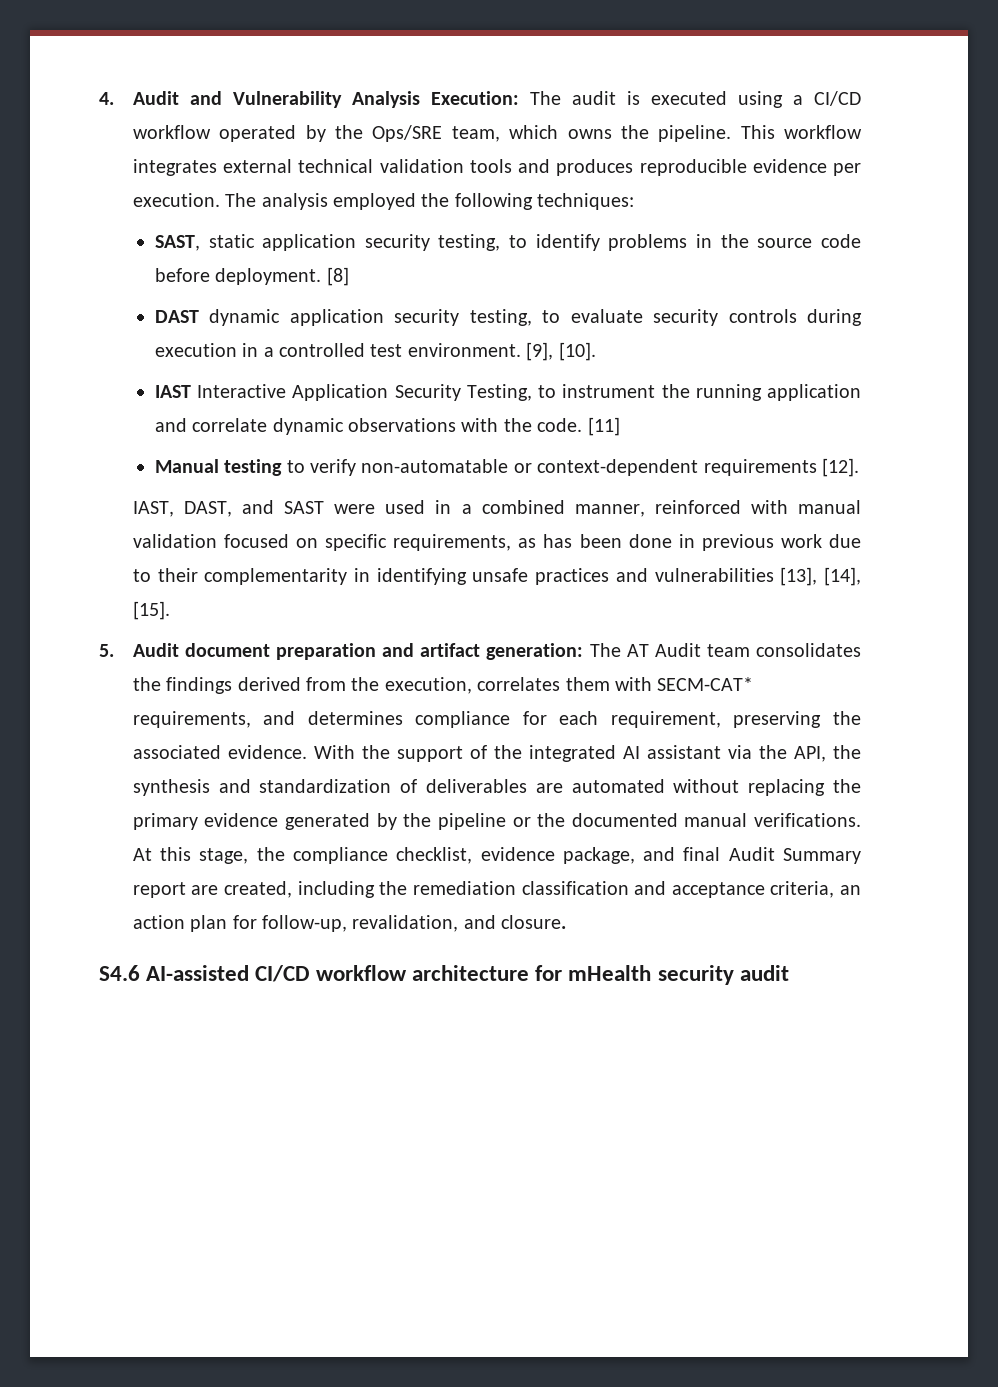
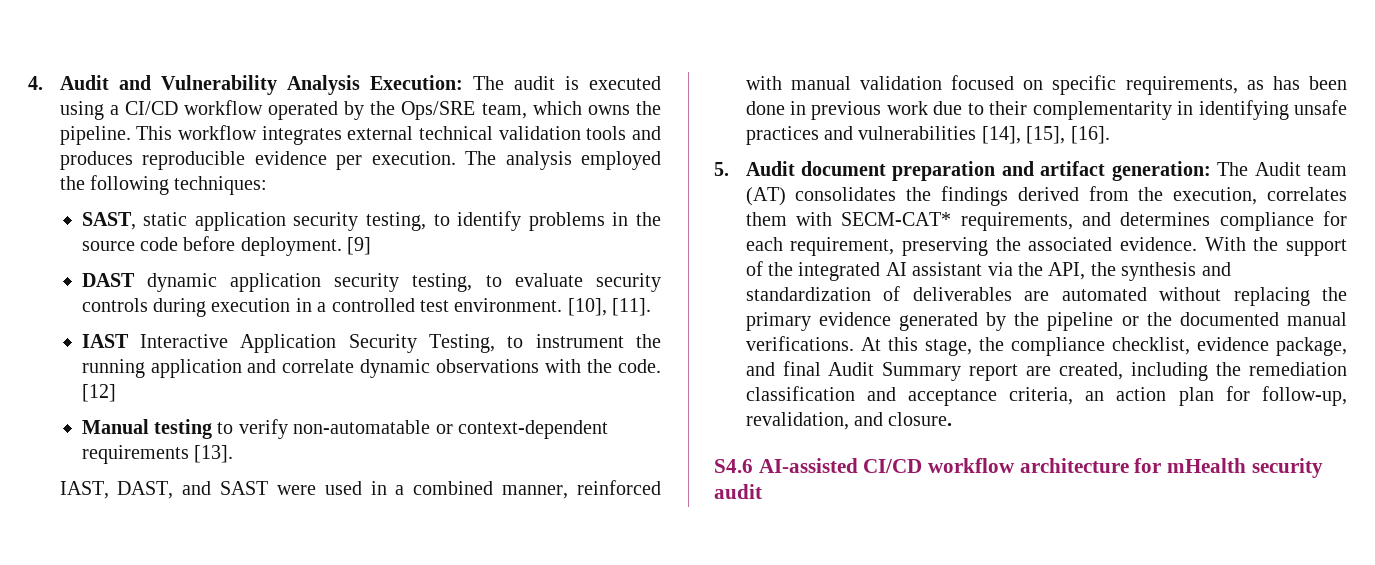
[326,267,349,286] [8] -> [347,237,372,255] [9]
[526,342,596,361] [9], [10]. -> [567,298,652,316] [10], [11].
[587,417,620,436] [11] -> [81,384,116,402] [12]
[822,458,860,477] [12]. -> [193,445,233,463] [13].
[780,567,861,586] [132,601,170,620] [13], [14], [15]. -> [981,126,1110,144] [14], [15], [16].
[626,644,649,657] AT -> (1249, 169) none
(750, 650) none -> [745,187,786,206] (AT)

